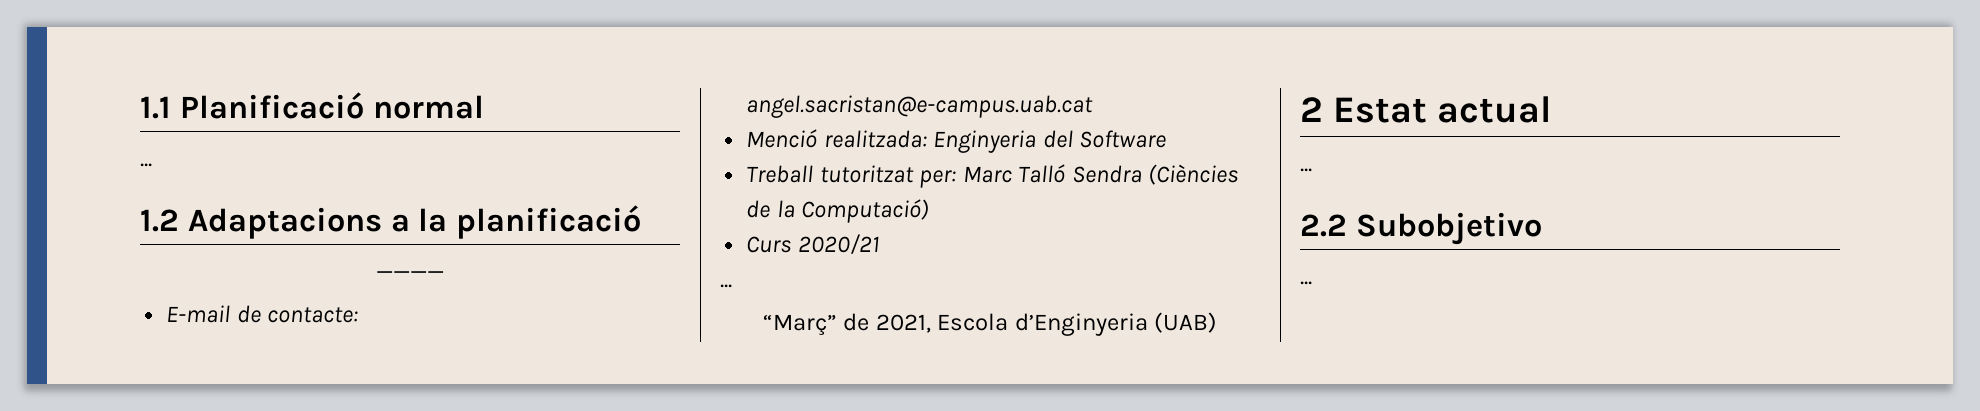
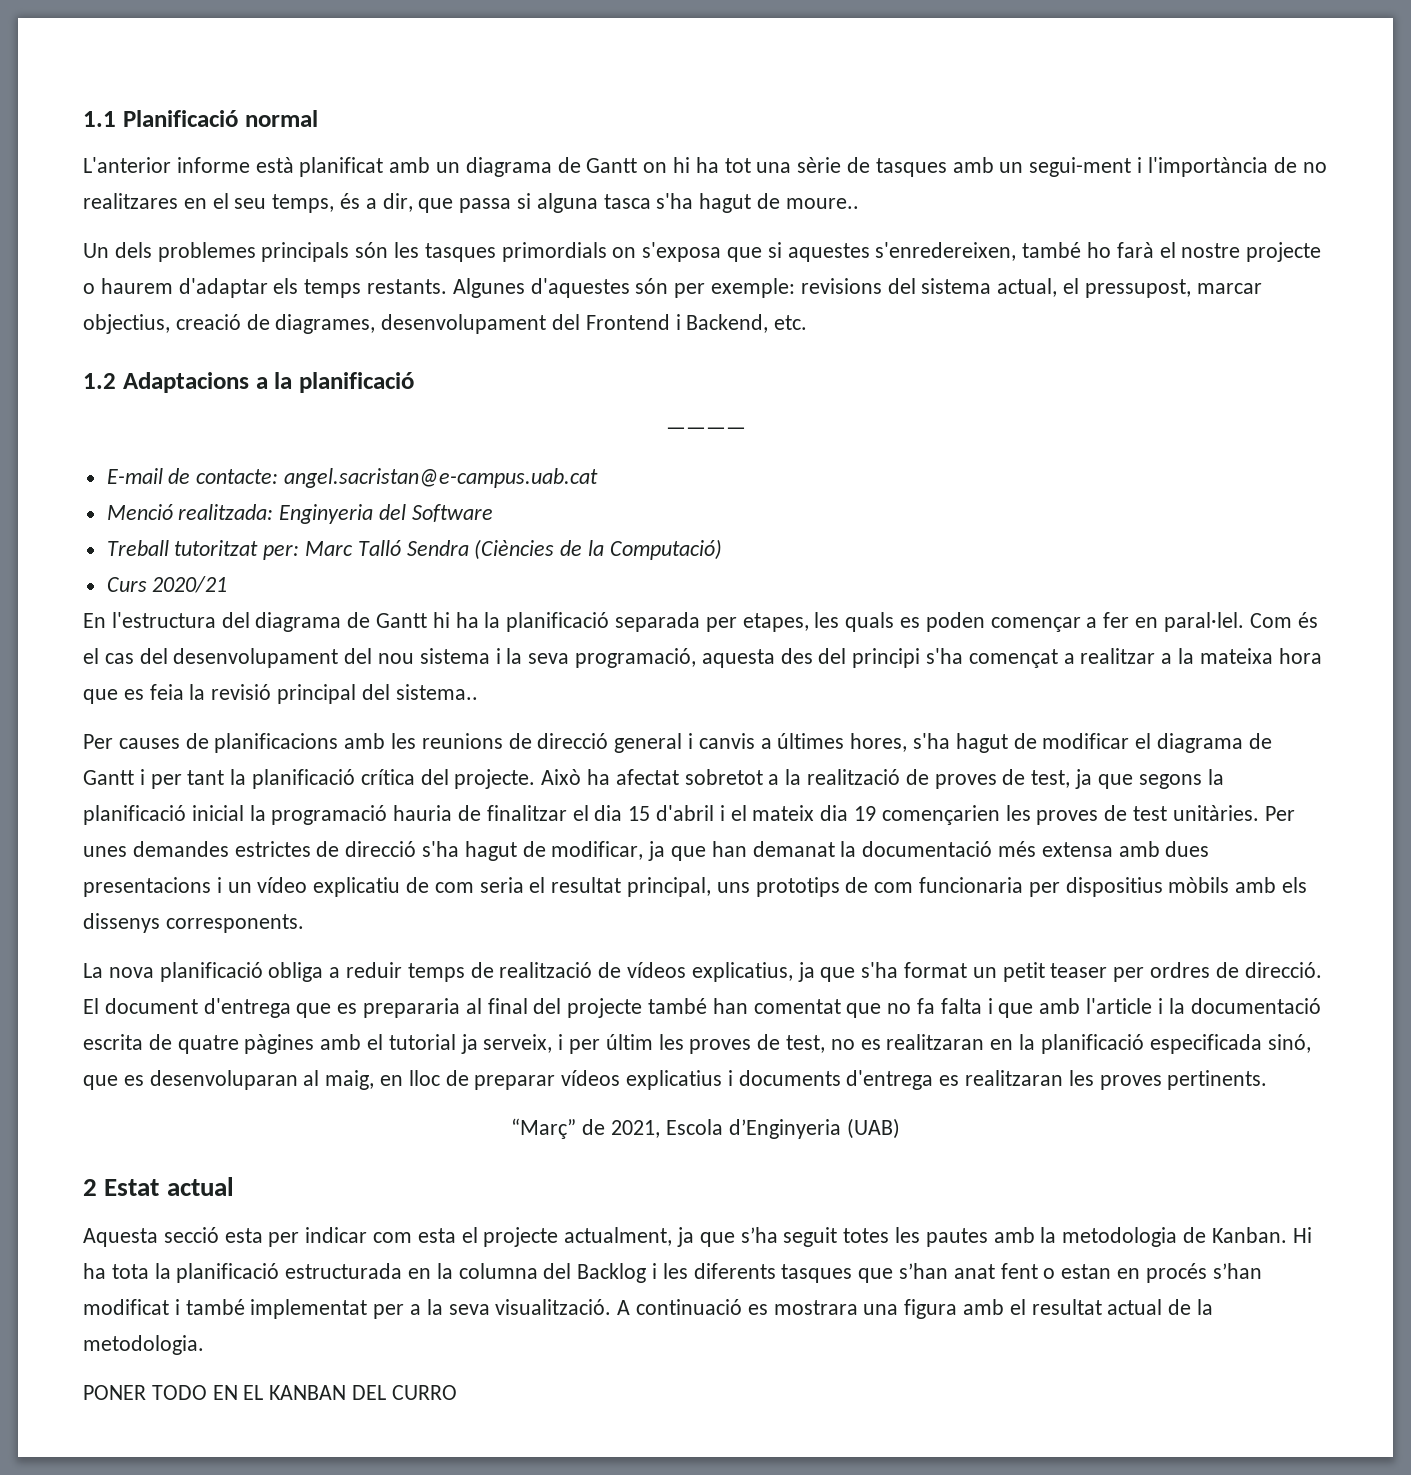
[140,163,152,167] ... -> [83,157,1327,177] [83,193,859,213] [83,242,1322,262] [83,278,1262,298] [83,314,808,334] L'anterior informe està planificat amb un diagrama de Gantt on hi ha tot una sèrie de tasques amb un segui-ment i l'importància de no realitzares en el seu temps, és a dir, que passa si alguna tasca s'ha hagut de moure.. // Un dels problemes principals són les tasques primordials on s'exposa que si aquestes s'enredereixen, també ho farà el nostre projecte o haurem d'adaptar els temps restants. Algunes d'aquestes són per exemple: revisions del sistema actual, el pressupost, marcar objectius, creació de diagrames, desenvolupament del Frontend i Backend, etc.
[720,284,732,288] ... -> [83,612,1318,632] [83,648,1322,668] [83,684,478,704] [83,733,1272,753] [83,769,1224,789] [83,805,1295,825] [83,841,1210,861] [83,877,1308,897] [83,913,304,933] [83,962,1322,982] [83,998,1321,1018] [83,1034,1311,1054] [83,1070,1268,1090] En l'estructura del diagrama de Gantt hi ha la planificació separada per etapes, les quals es poden començar a fer en paral·lel. Com és el cas del desenvolupament del nou sistema i la seva programació, aquesta des del principi s'ha començat a realitzar a la mateixa hora que es feia la revisió principal del sistema.. // Per causes de planificacions amb les reunions de direcció general i canvis a últimes hores, s'ha hagut de modificar el diagrama de Gantt i per tant la planificació crítica del projecte. Això ha afectat sobretot a la realització de proves de test, ja que segons la planificació inicial la programació hauria de finalitzar el dia 15 d'abril i el mateix dia 19 començarien les proves de test unitàries. Per unes demandes estrictes de direcció s'ha hagut de modificar, ja que han demanat la documentació més extensa amb dues presentacions i un vídeo explicatiu de com seria el resultat principal, uns prototips de com funcionaria per dispositius mòbils amb els dissenys corresponents. // La nova planificació obliga a reduir temps de realització de vídeos explicatius, ja que s'ha format un petit teaser per ordres de direcció. El document d'entrega que es prepararia al final del projecte també han comentat que no fa falta i que amb l'article i la documentació escrita de quatre pàgines amb el tutorial ja serveix, i per últim les proves de test, no es realitzaran en la planificació especificada sinó, que es desenvoluparan al maig, en lloc de preparar vídeos explicatius i documents d'entrega es realitzaran les proves pertinents.
[1300,168,1312,172] [1300,212,1542,245] [1300,281,1312,285] ... // 2.2 Subobjetivo // ... -> [83,1227,1312,1247] [83,1263,1262,1283] [83,1299,1214,1319] [83,1335,204,1355] [83,1385,457,1400] Aquesta secció esta per indicar com esta el projecte actualment, ja que s’ha seguit totes les pautes amb la metodologia de Kanban. Hi ha tota la planificació estructurada en la columna del Backlog i les diferents tasques que s’han anat fent o estan en procés s’han modificat i també implementat per a la seva visualització. A continuació es mostrara una figura amb el resultat actual de la metodologia. // PONER TODO EN EL KANBAN DEL CURRO

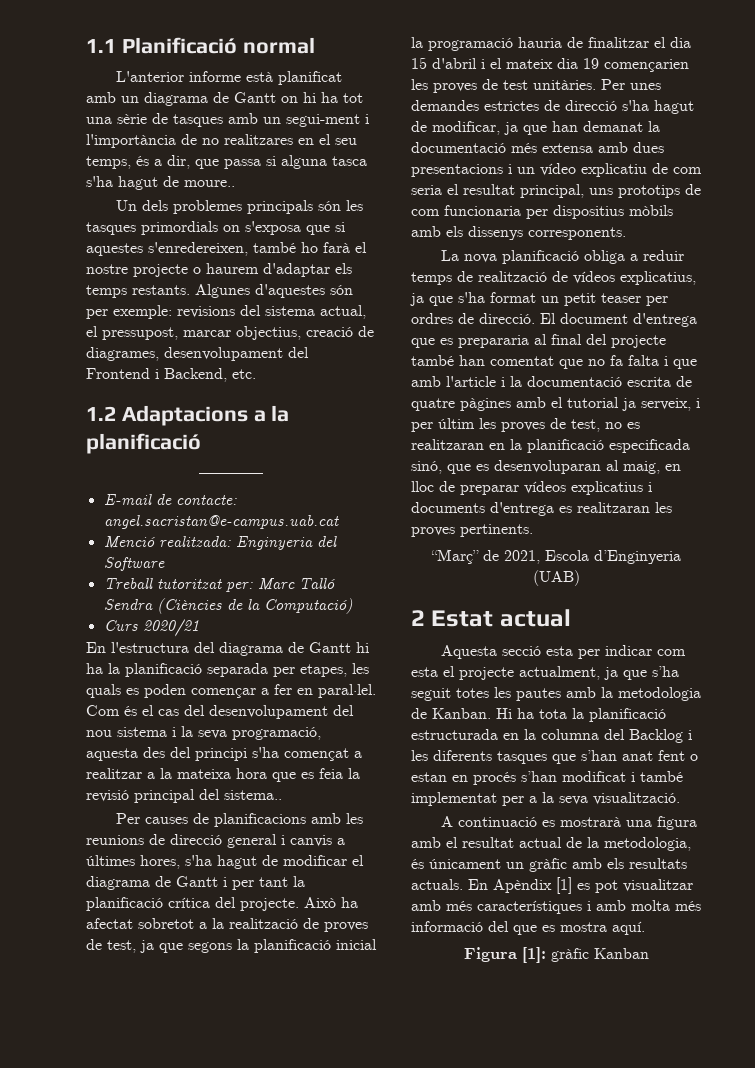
(612, 1307) none -> (680, 798) //
[773,1300,858,1315] mostrara -> [559,817,621,827] mostrarà
[83,1335,204,1355] [83,1385,457,1400] metodologia. // PONER TODO EN EL KANBAN DEL CURRO -> [604,837,691,851] [411,858,687,872] [411,877,693,894] [411,900,701,914] [411,921,645,935] [463,947,649,963] metodologia, és únicament un gràfic amb els resultats actuals. En Apèndix [1] es pot visualitzar amb més característiques i amb molta més informació del que es mostra aquí. // Figura [1]: gràfic Kanban

